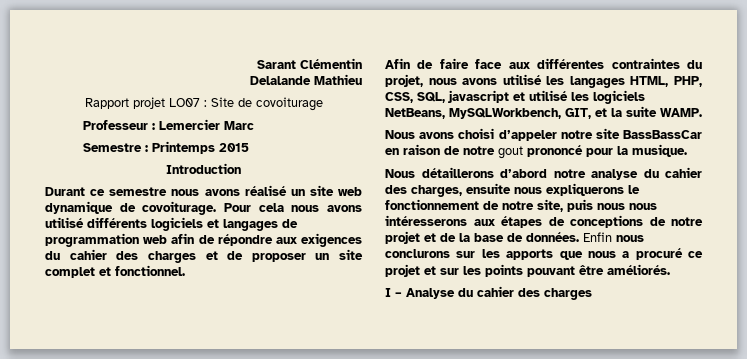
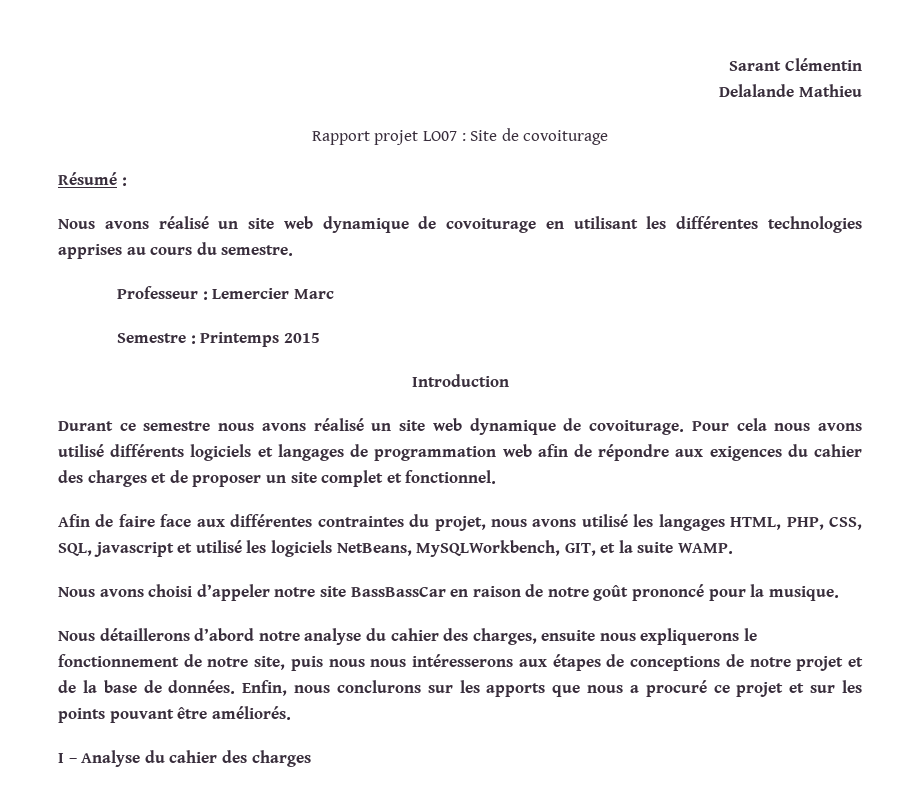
(323, 104) none -> [58,172,127,186] [58,216,862,233] [58,242,294,259] // Résumé : // Nous avons réalisé un site web dynamique de covoiturage en utilisant les différentes technologies apprises au cours du semestre.
[498,146,523,159] gout -> [593,585,629,601] goût
[583,232,612,242] Enfin -> [242,680,288,696] Enfin,

